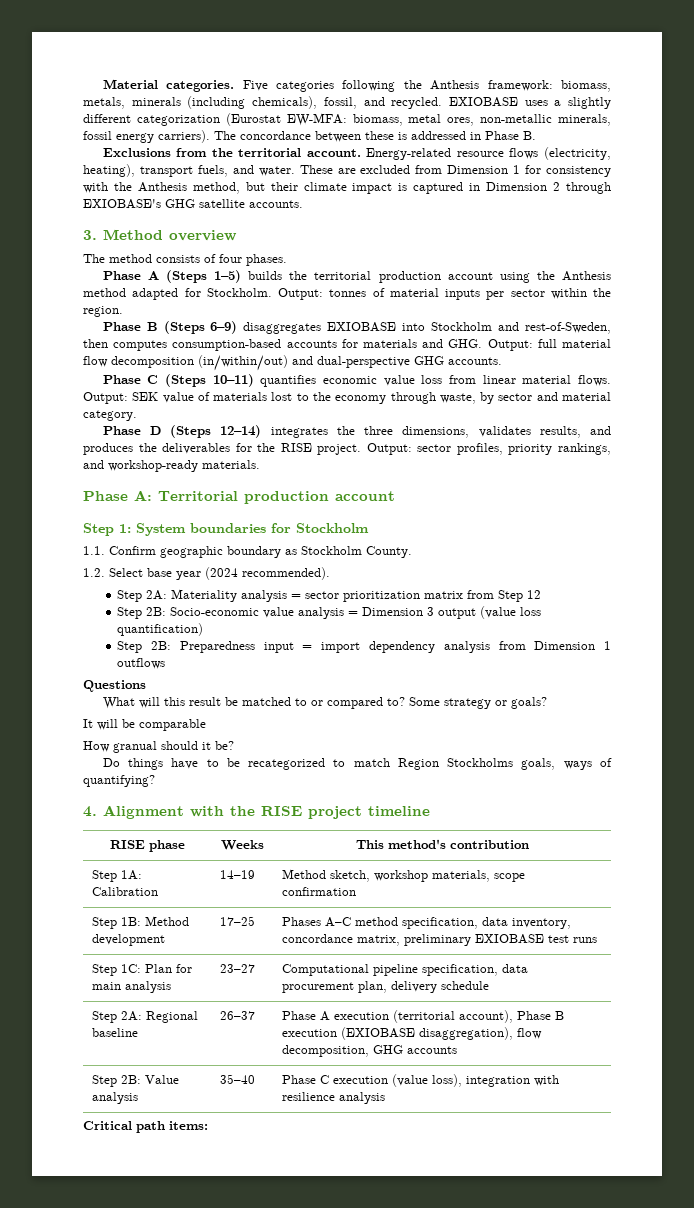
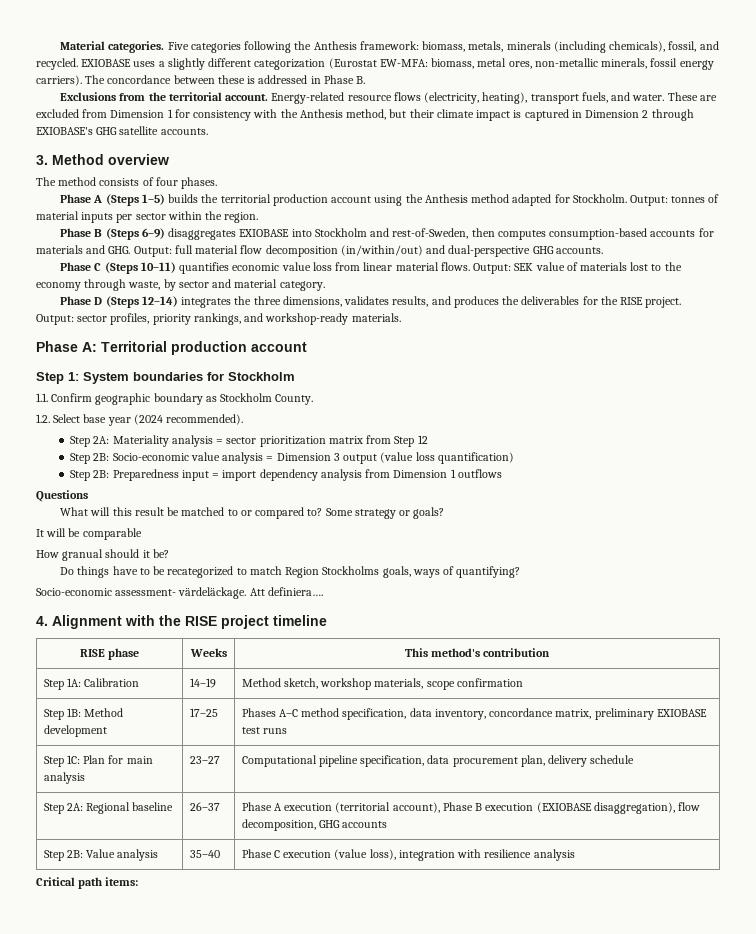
(155, 781) none -> [36,587,323,599] // Socio-economic assessment- värdeläckage. Att definiera….

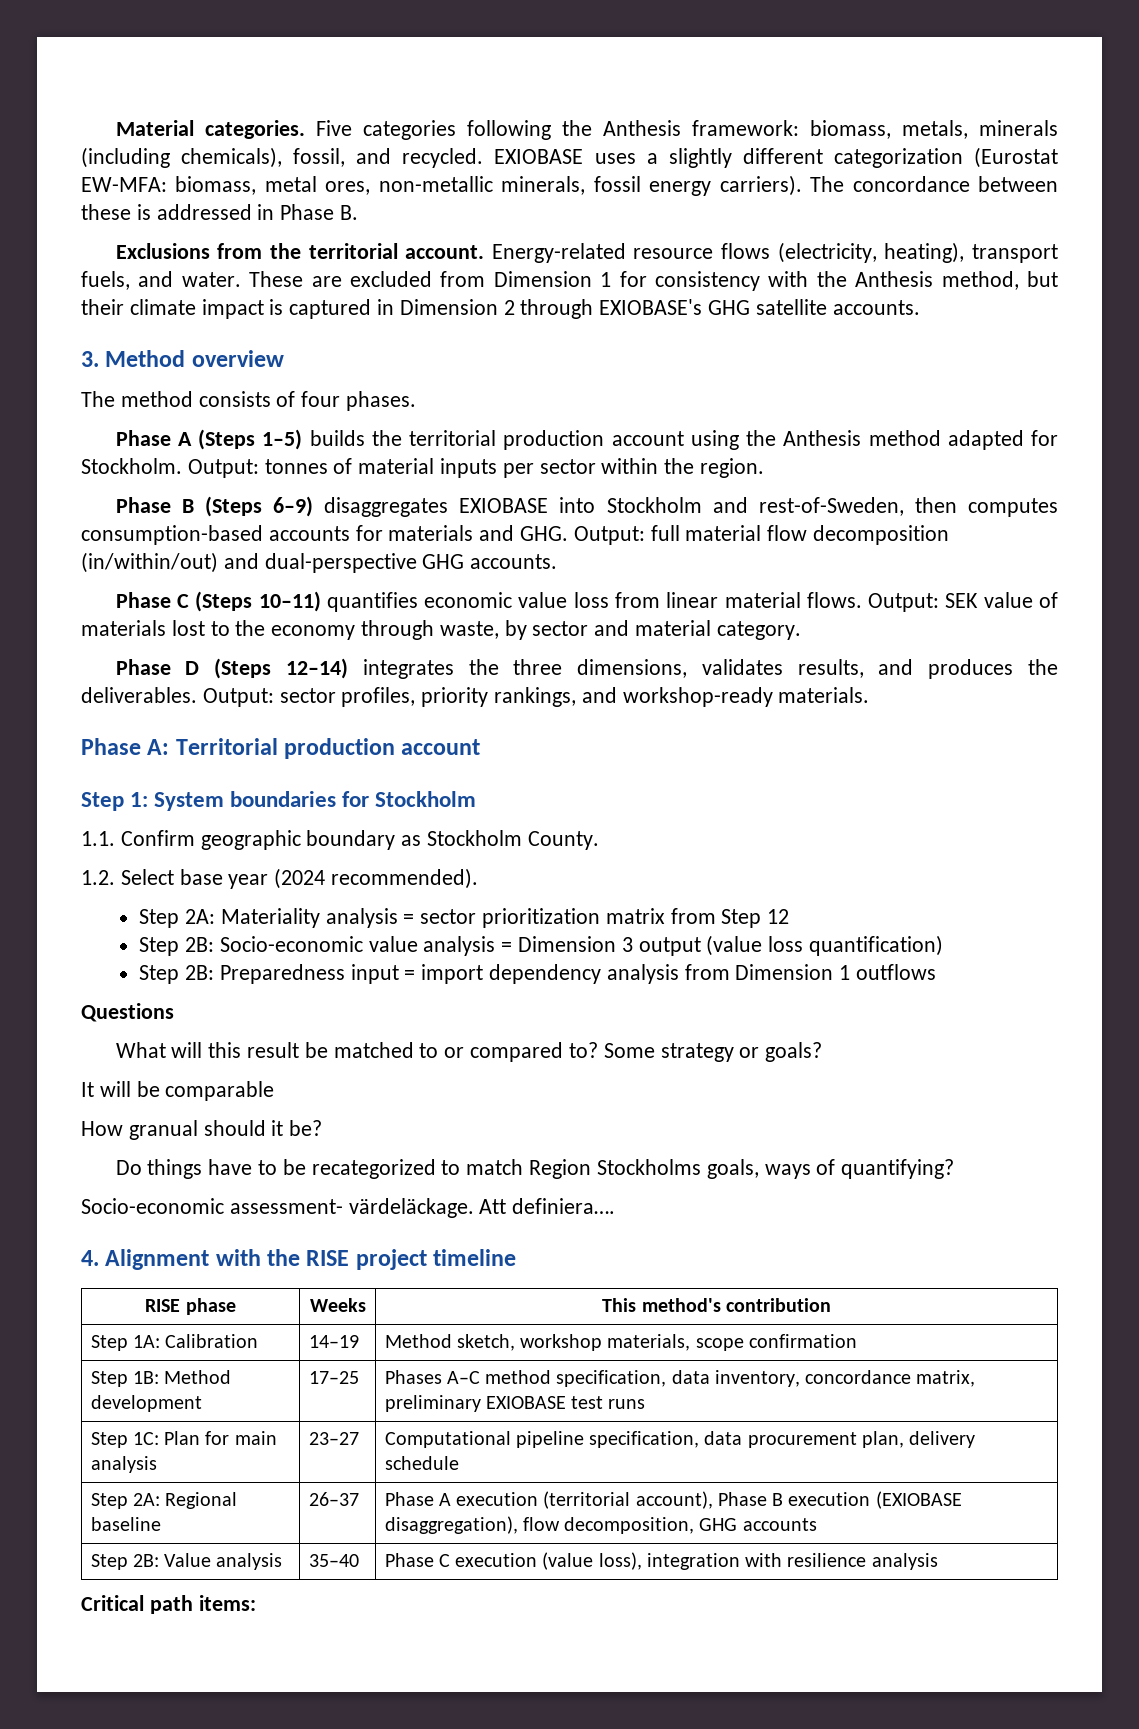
[521,296,682,308] deliverables for the RISE project. -> [81,687,197,703] deliverables.

